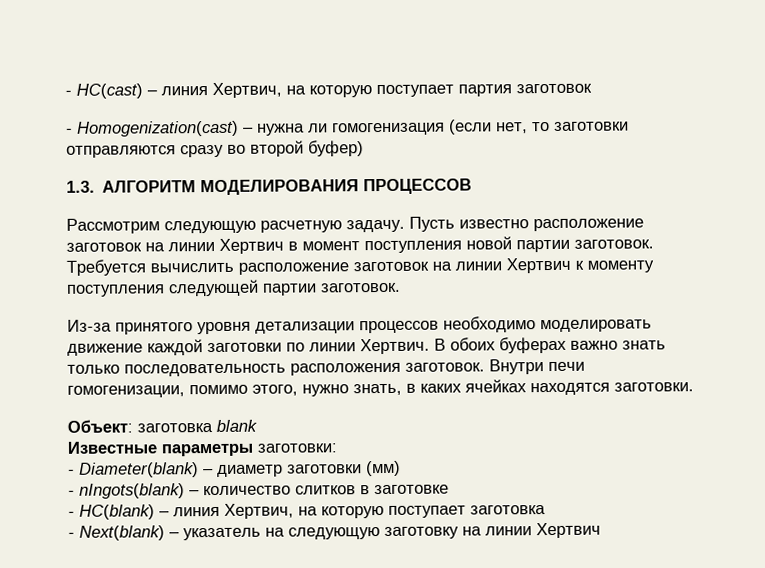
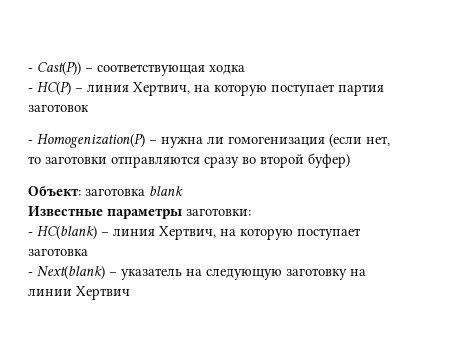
[65,83,143,99] - HC(cast) -> [28,61,245,76] [28,81,71,95] - Cast(P)) – соответствующая ходка // - HC(P)
[77,120,239,137] Homogenization(cast) -> [37,133,145,148] Homogenization(P)
[66,178,473,196] [66,216,644,234] [66,236,654,254] [66,257,654,276] [66,279,401,297] [67,316,652,335] [67,336,666,356] [67,359,585,377] [67,379,694,398] // 1.3. АЛГОРИТМ МОДЕЛИРОВАНИЯ ПРОЦЕССОВ // Рассмотрим следующую расчетную задачу. Пусть известно расположение заготовок на линии Хертвич в момент поступления новой партии заготовок. Требуется вычислить расположение заготовок на линии Хертвич к моменту поступления следующей партии заготовок. // Из-за принятого уровня детализации процессов необходимо моделировать движение каждой заготовки по линии Хертвич. В обоих буферах важно знать только последовательность расположения заготовок. Внутри печи гомогенизации, помимо этого, нужно знать, в каких ячейках находятся заготовки. -> (350, 160) none
[68,460,401,478] [68,483,449,499] // - Diameter(blank) – диаметр заготовки (мм) // - nIngots(blank) – количество слитков в заготовке -> (251, 212) none

